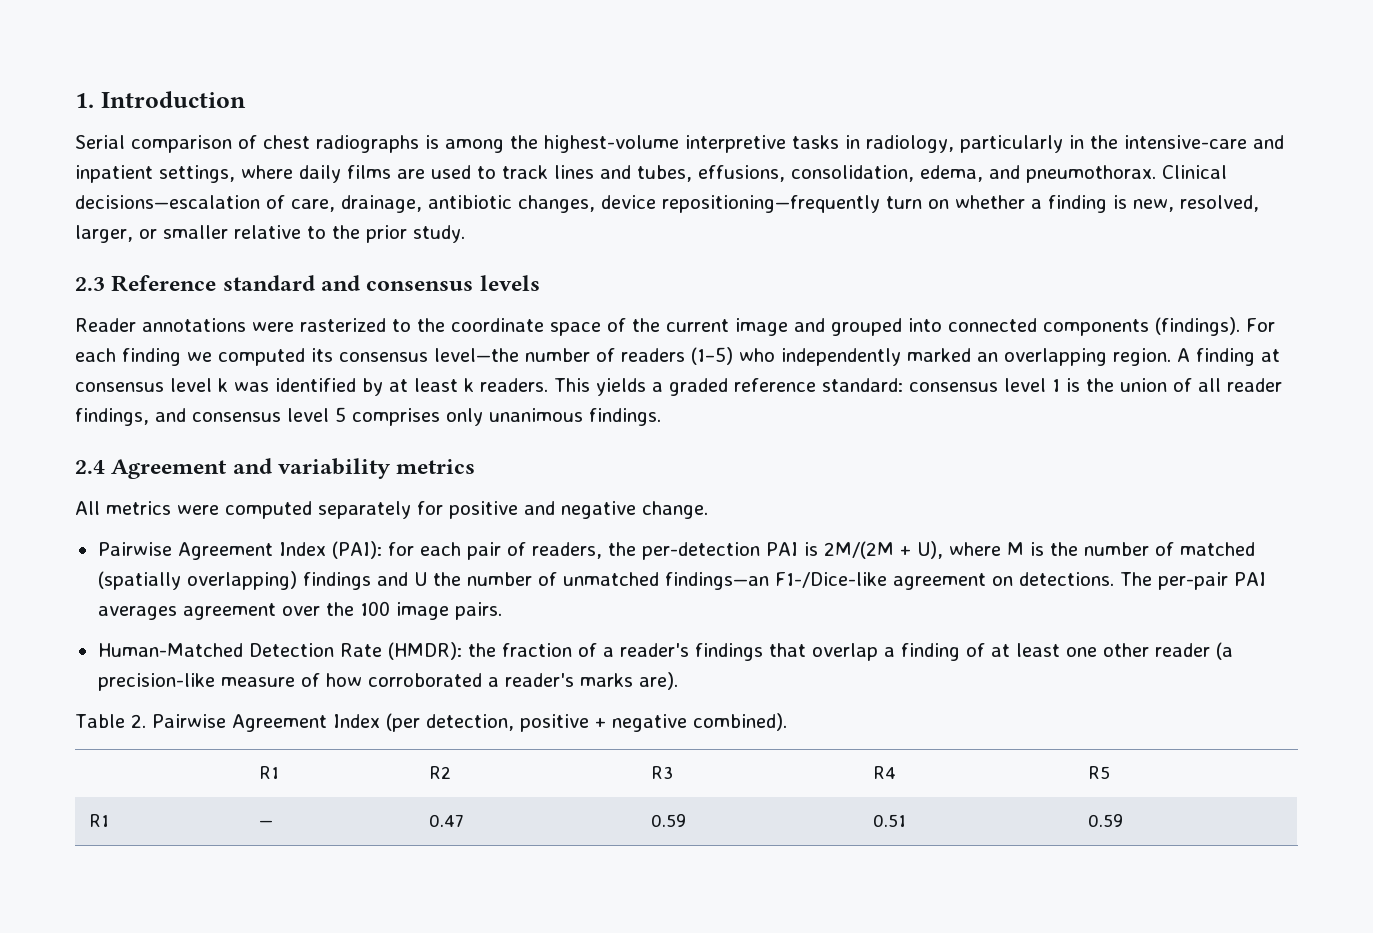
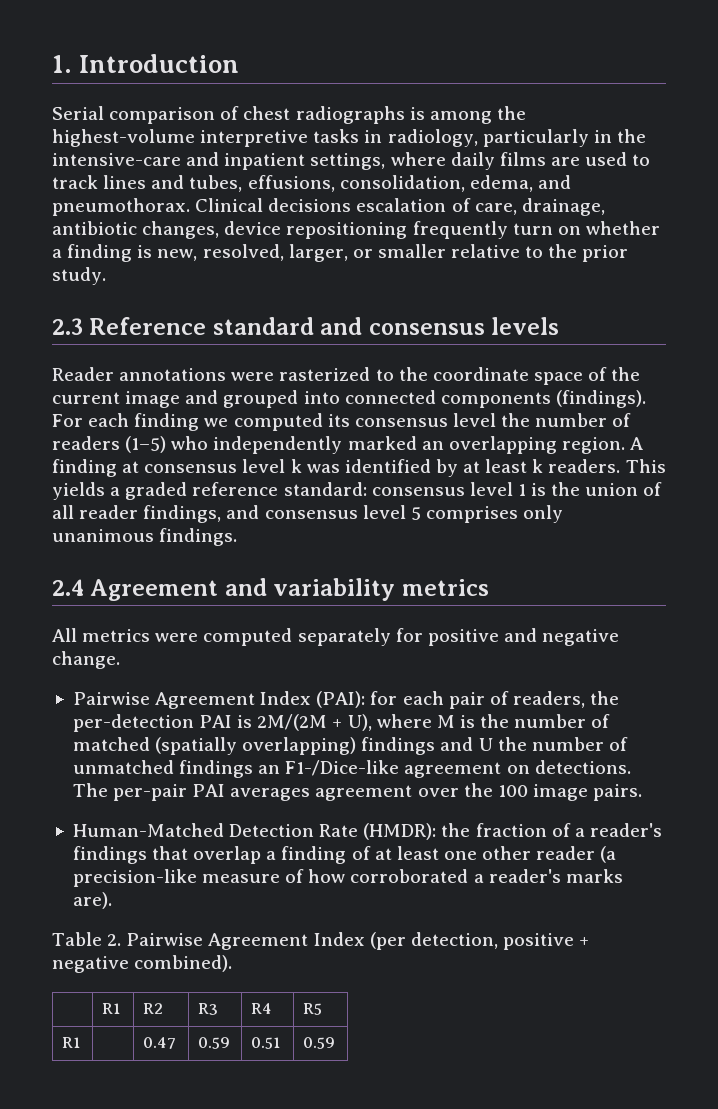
[75,195,260,209] decisions—escalation -> [268,198,447,212] decisions escalation
[662,195,880,213] repositioning—frequently -> [286,221,508,239] repositioning frequently
[434,348,519,362] level—the -> [452,413,531,427] level the
[664,572,769,590] findings—an -> [179,760,281,778] findings an
[259,820,274,827] — -> (82, 1042) none

